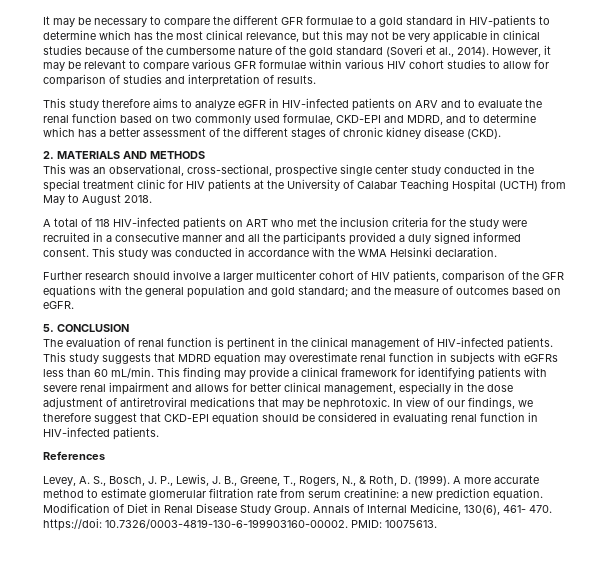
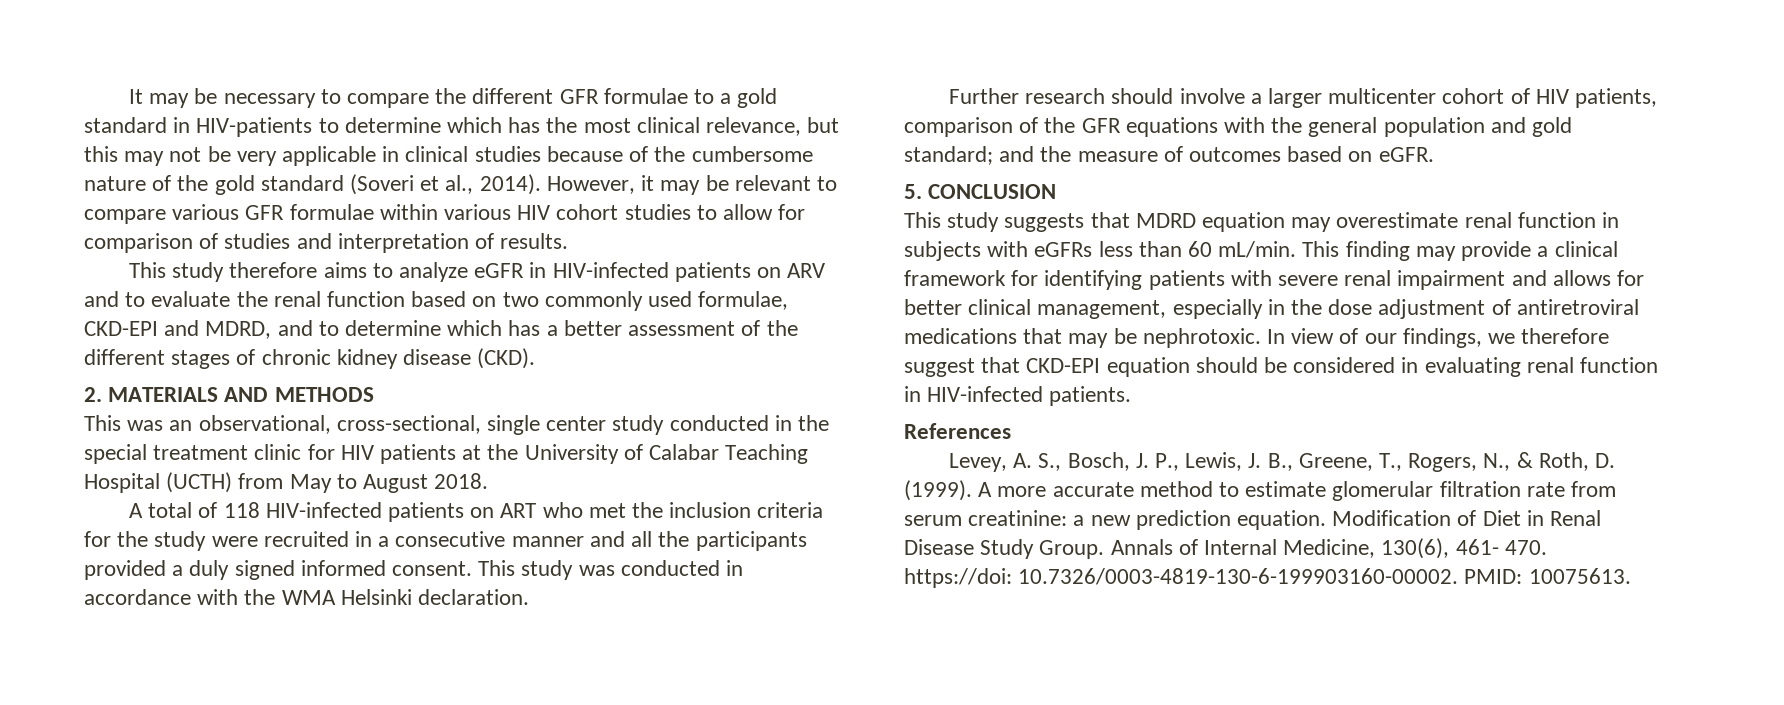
[275,164,337,177] prospective -> (481, 424) none
[43,337,553,350] The evaluation of renal function is pertinent in the clinical management of HIV-infected patients. -> (1057, 191) none

